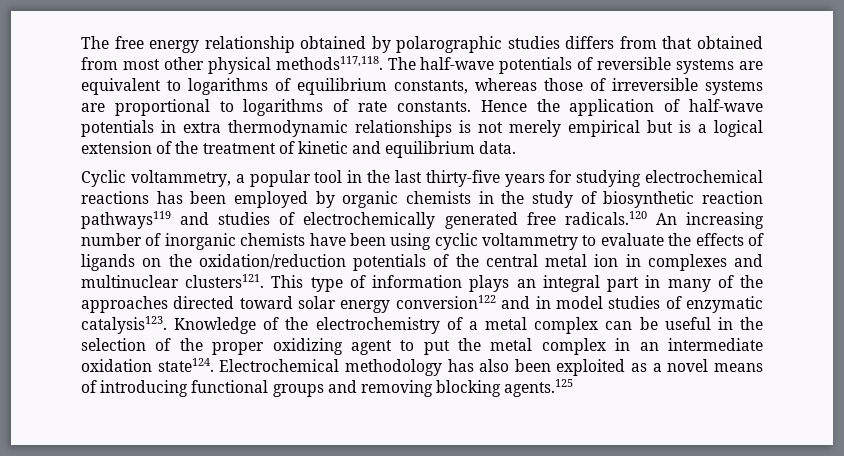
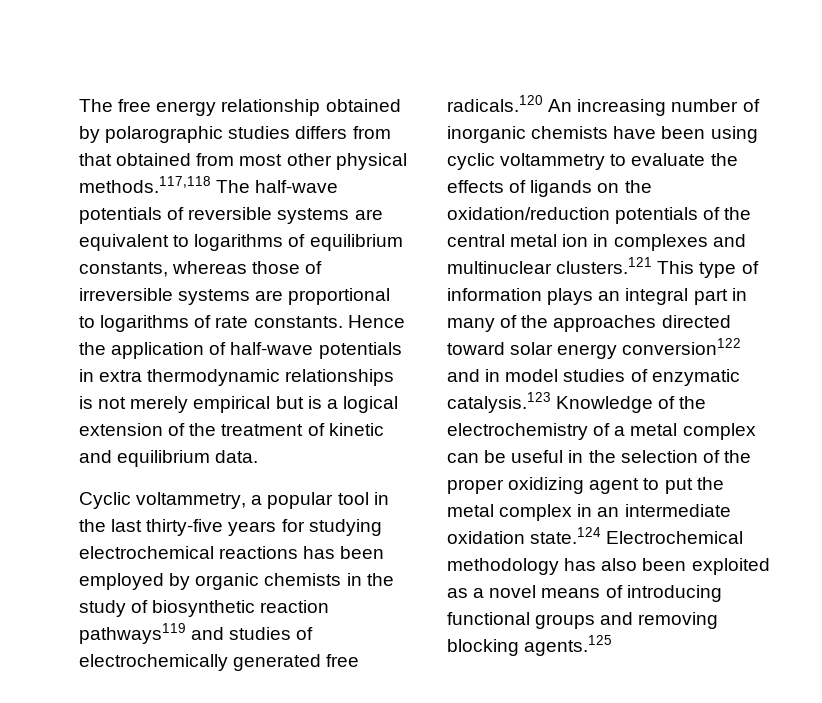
[275,56,383,70] methods117,118. -> [79,176,211,193] methods.117,118
[185,274,265,288] clusters121. -> [556,257,653,274] clusters.121
[81,316,167,334] catalysis123. -> [447,392,551,413] catalysis.123
[157,358,214,372] state124. -> [530,527,602,544] state.124

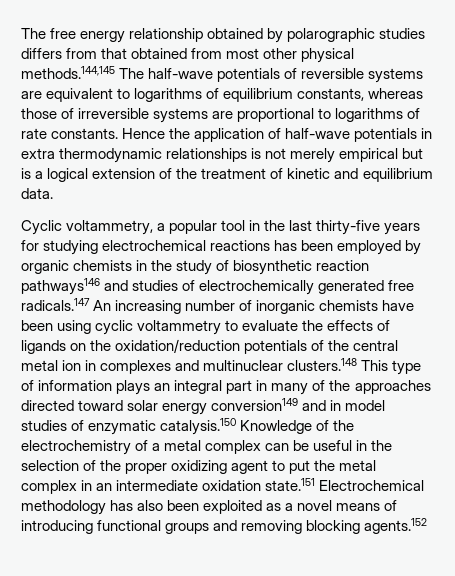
[79,176,211,193] methods.117,118 -> [21,66,115,79] methods.144,145
[79,623,186,644] pathways119 -> [21,278,100,295] pathways146
[447,95,543,112] radicals.120 -> [21,298,90,311] radicals.147
[556,257,653,274] clusters.121 -> [287,358,358,371] clusters.148
[622,338,742,355] conversion122 -> [211,398,299,411] conversion149
[447,392,551,413] catalysis.123 -> [160,418,237,435] catalysis.150
[530,527,602,544] state.124 -> [265,478,316,491] state.151
[524,635,613,656] agents.125 -> [364,518,428,534] agents.152

